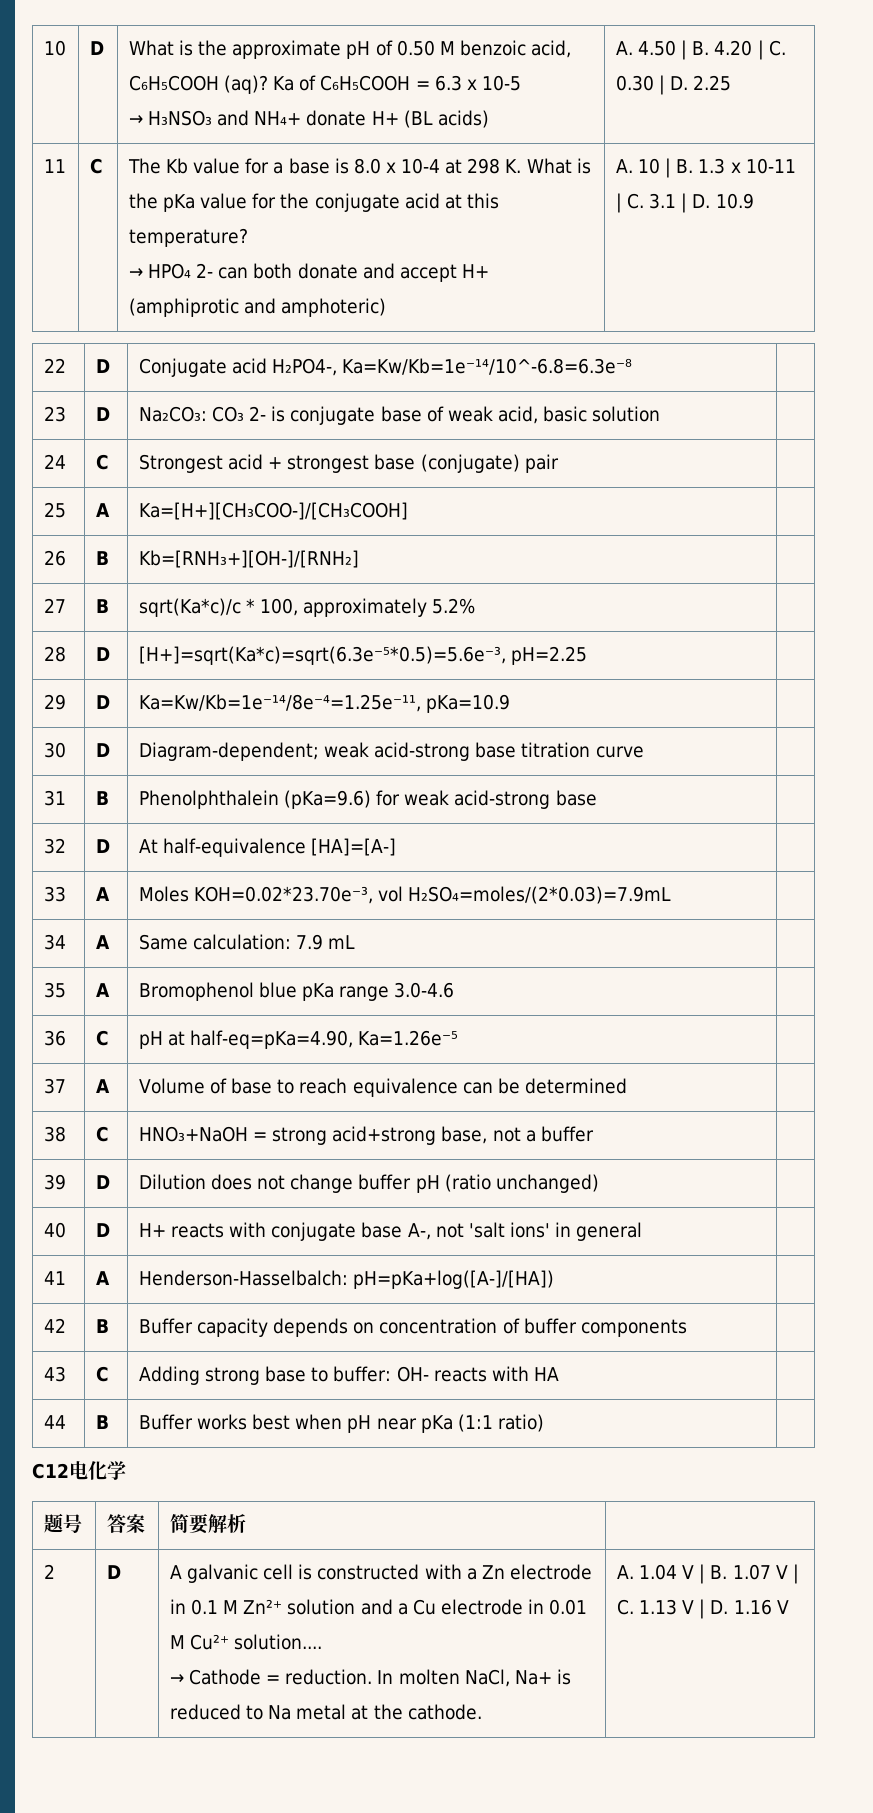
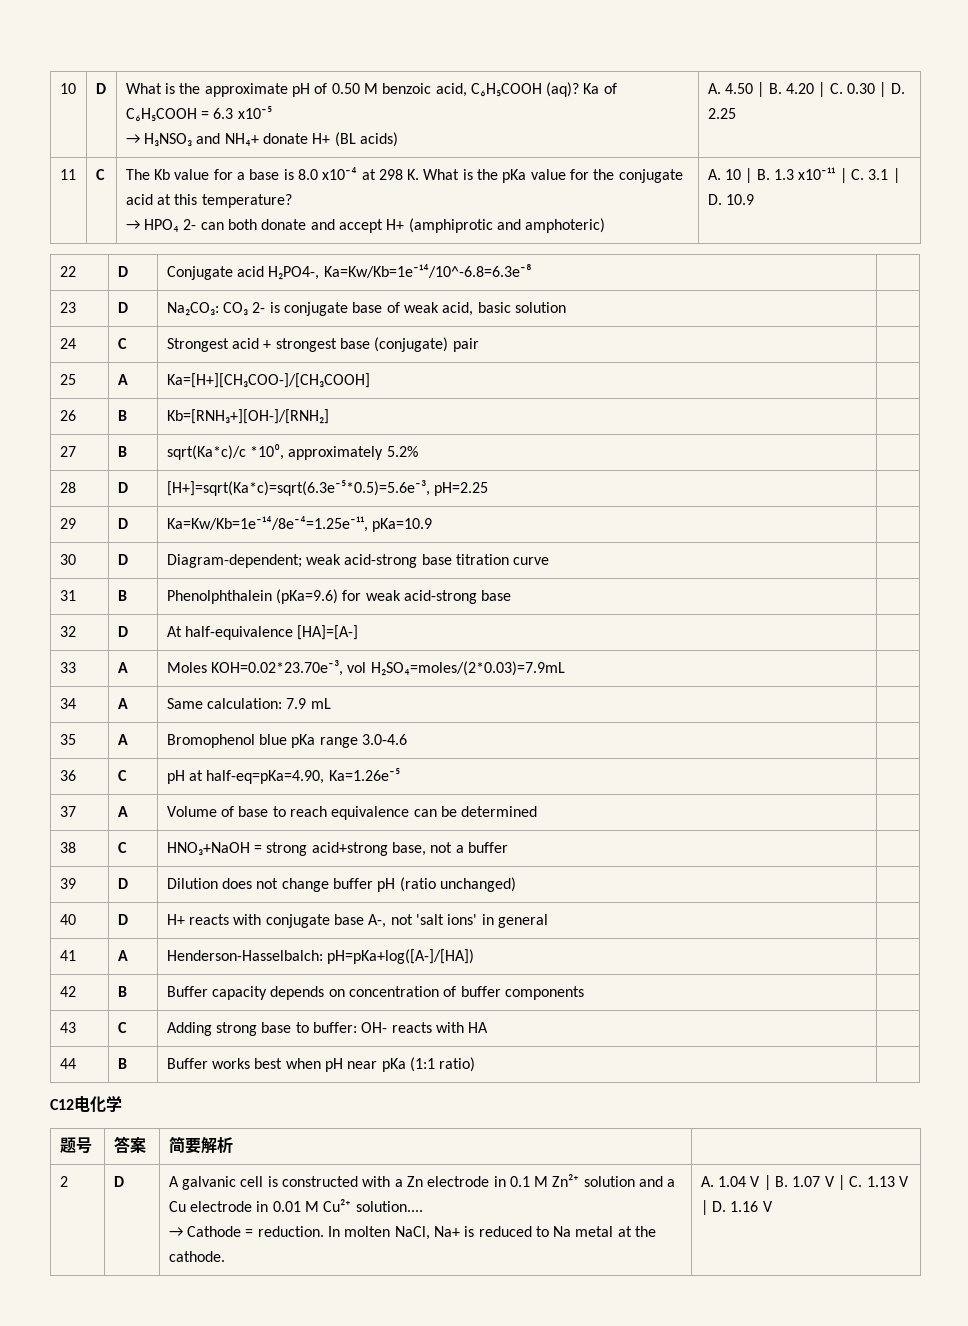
[466,75,521,91] x 10-5 -> [237,106,272,119] x10⁻⁵
[385,158,441,174] x 10-4 -> [322,167,358,180] x10⁻⁴
[730,158,796,174] x 10-11 -> [798,167,836,180] x10⁻¹¹
[246,598,299,616] * 100, -> [249,444,284,460] *10⁰,

